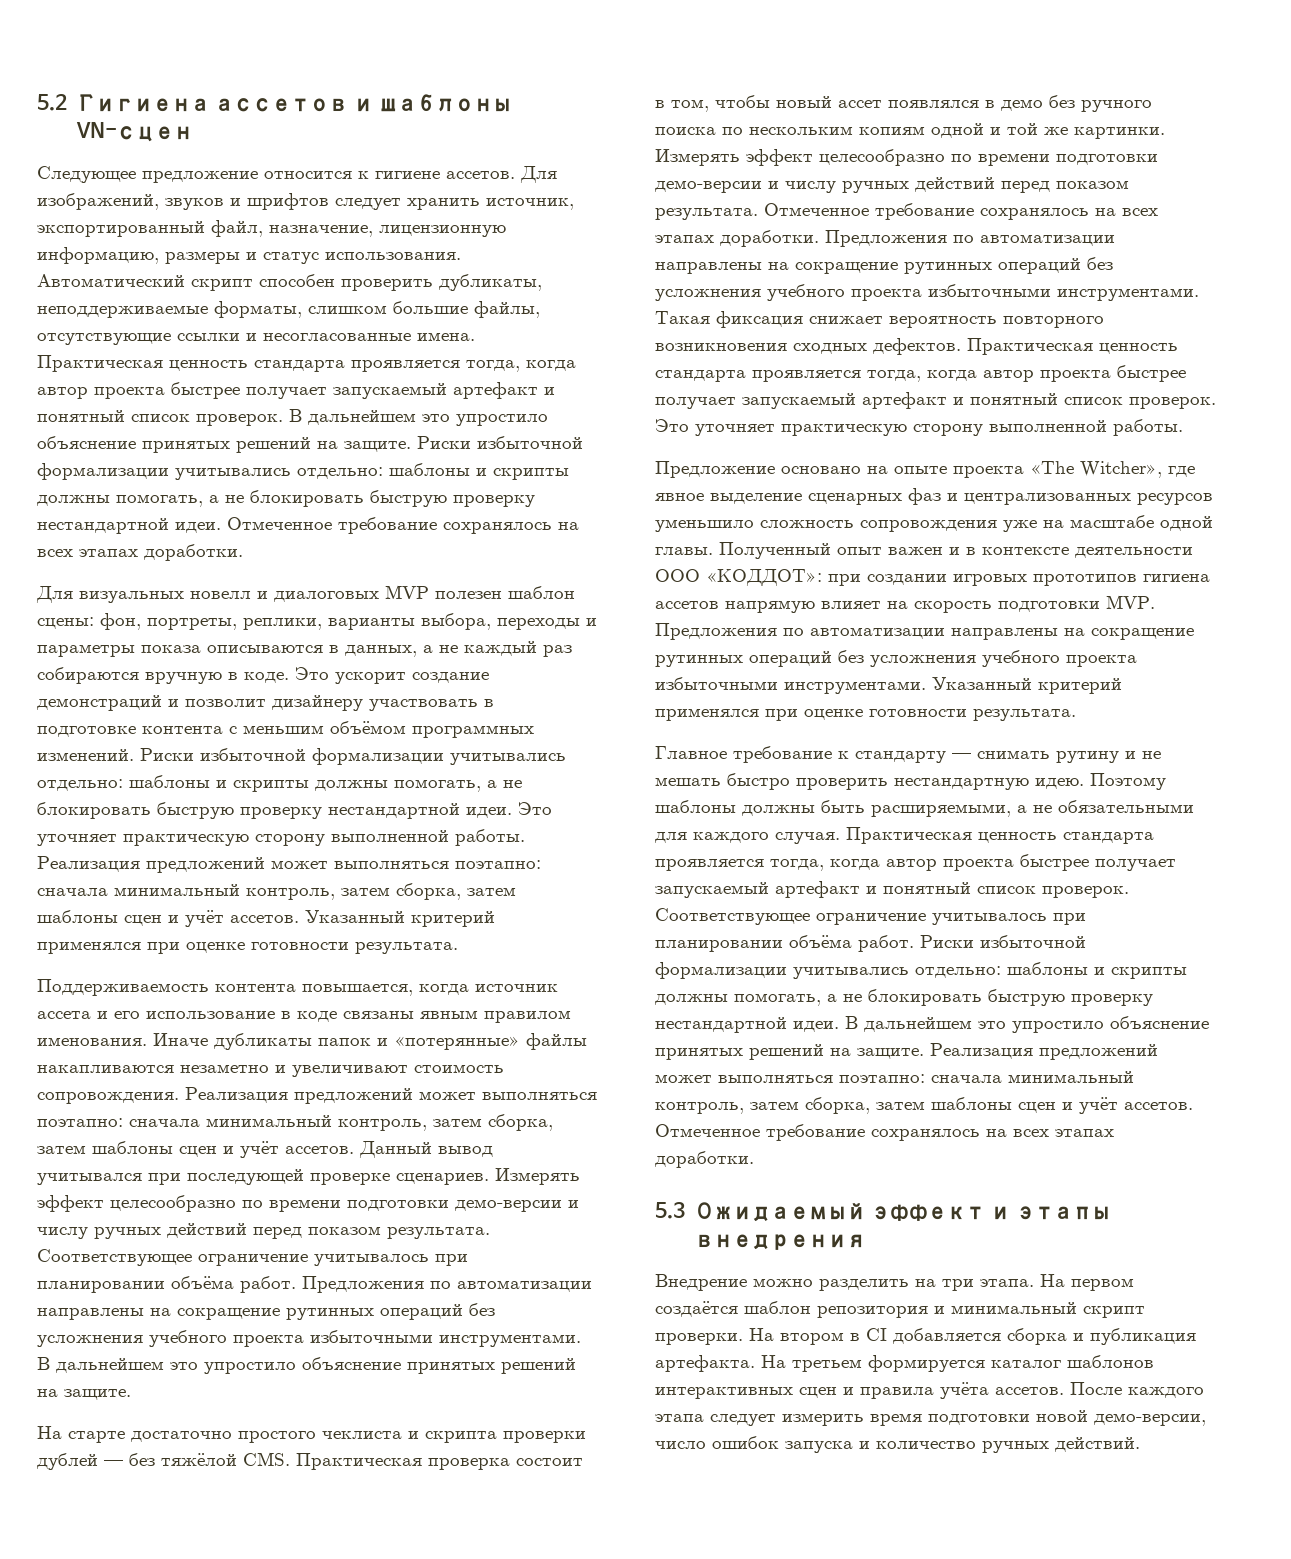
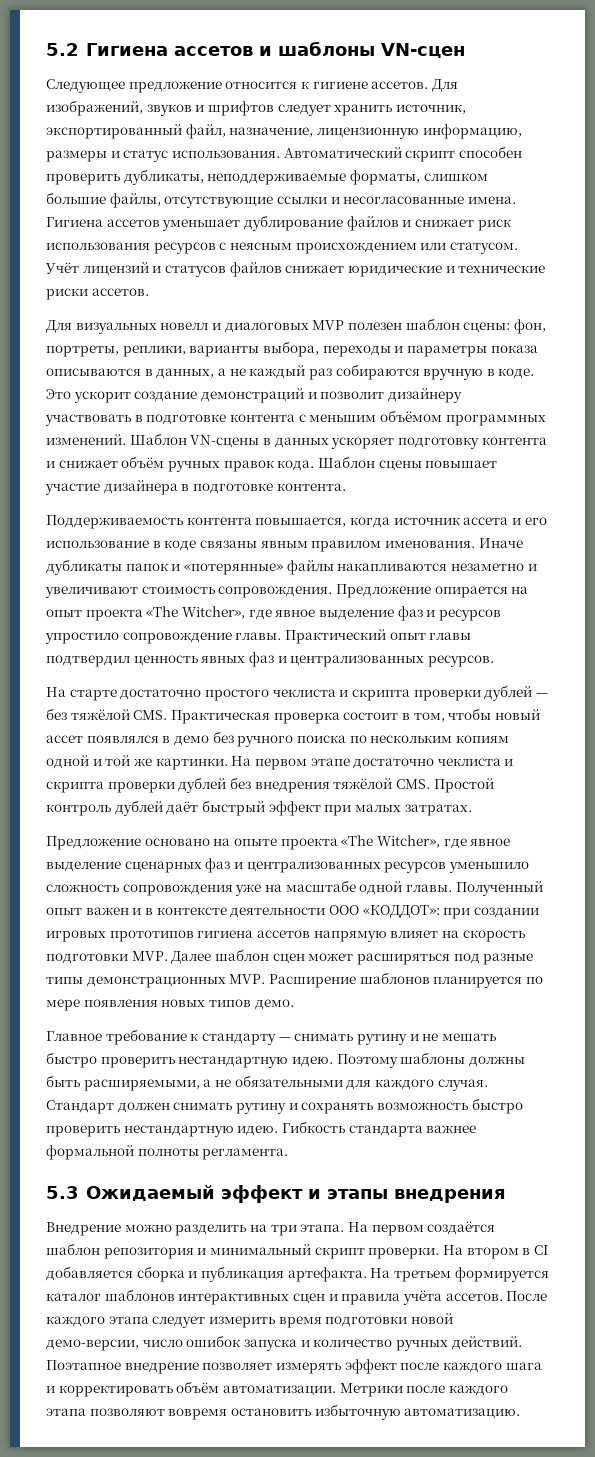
[37,355,576,372] [37,382,555,399] [37,409,548,426] [37,436,583,453] [37,463,569,480] [37,490,535,507] [37,517,579,534] [37,544,243,561] Практическая ценность стандарта проявляется тогда, когда автор проекта быстрее получает запускаемый артефакт и понятный список проверок. В дальнейшем это упростило объяснение принятых решений на защите. Риски избыточной формализации учитывались отдельно: шаблоны и скрипты должны помогать, а не блокировать быструю проверку нестандартной идеи. Отмеченное требование сохранялось на всех этапах доработки. -> [46,215,511,231] [46,242,518,254] [45,262,546,277] [46,288,149,300] Гигиена ассетов уменьшает дублирование файлов и снижает риск использования ресурсов с неясным происхождением или статусом. Учёт лицензий и статусов файлов снижает юридические и технические риски ассетов.
[140,748,566,765] [37,775,522,792] [37,802,552,819] [37,829,525,846] [37,856,541,873] [37,883,516,900] [37,910,495,927] [37,941,458,954] Риски избыточной формализации учитывались отдельно: шаблоны и скрипты должны помогать, а не блокировать быструю проверку нестандартной идеи. Это уточняет практическую сторону выполненной работы. Реализация предложений может выполняться поэтапно: сначала минимальный контроль, затем сборка, затем шаблоны сцен и учёт ассетов. Указанный критерий применялся при оценке готовности результата. -> [129,433,547,449] [46,456,498,472] [45,480,346,495] Шаблон VN-сцены в данных ускоряет подготовку контента и снижает объём ручных правок кода. Шаблон сцены повышает участие дизайнера в подготовке контента.
[185,1087,597,1104] [37,1114,553,1131] [37,1141,493,1158] [37,1168,580,1185] [37,1195,579,1212] [37,1223,490,1239] [37,1249,468,1266] [37,1276,592,1293] [37,1303,495,1320] [37,1330,581,1347] [37,1357,576,1374] [37,1389,131,1400] Реализация предложений может выполняться поэтапно: сначала минимальный контроль, затем сборка, затем шаблоны сцен и учёт ассетов. Данный вывод учитывался при последующей проверке сценариев. Измерять эффект целесообразно по времени подготовки демо-версии и числу ручных действий перед показом результата. Соответствующее ограничение учитывалось при планировании объёма работ. Предложения по автоматизации направлены на сокращение рутинных операций без усложнения учебного проекта избыточными инструментами. В дальнейшем это упростило объяснение принятых решений на защите. -> [335,584,529,598] [46,606,501,621] [45,629,472,644] [46,652,494,667] Предложение опирается на опыт проекта «The Witcher», где явное выделение фаз и ресурсов упростило сопровождение главы. Практический опыт главы подтвердил ценность явных фаз и централизованных ресурсов.
[655,149,1158,166] [655,177,1129,193] [655,203,1158,220] [655,230,1115,247] [655,257,1113,274] [655,284,1199,301] [655,311,1104,328] [655,338,1178,355] [655,365,1186,382] [655,392,1216,409] [655,419,1183,436] Измерять эффект целесообразно по времени подготовки демо-версии и числу ручных действий перед показом результата. Отмеченное требование сохранялось на всех этапах доработки. Предложения по автоматизации направлены на сокращение рутинных операций без усложнения учебного проекта избыточными инструментами. Такая фиксация снижает вероятность повторного возникновения сходных дефектов. Практическая ценность стандарта проявляется тогда, когда автор проекта быстрее получает запускаемый артефакт и понятный список проверок. Это уточняет практическую сторону выполненной работы. -> [231,756,514,770] [46,777,494,793] [46,800,472,816] На первом этапе достаточно чеклиста и скрипта проверки дублей без внедрения тяжёлой CMS. Простой контроль дублей даёт быстрый эффект при малых затратах.
[655,623,1194,640] [655,650,1137,667] [655,677,1122,694] [655,708,1076,721] Предложения по автоматизации направлены на сокращение рутинных операций без усложнения учебного проекта избыточными инструментами. Указанный критерий применялся при оценке готовности результата. -> [171,949,534,965] [46,972,543,988] [46,999,294,1011] Далее шаблон сцен может расширяться под разные типы демонстрационных MVP. Расширение шаблонов планируется по мере появления новых типов демо.
[846,827,1154,844] [655,854,1176,871] [655,881,1129,898] [655,908,1086,925] [655,935,1086,952] [655,962,1187,979] [655,989,1153,1006] [655,1016,1209,1033] [655,1043,1158,1060] [655,1071,1134,1083] [655,1097,1193,1114] [655,1124,1114,1141] [655,1151,754,1168] Практическая ценность стандарта проявляется тогда, когда автор проекта быстрее получает запускаемый артефакт и понятный список проверок. Соответствующее ограничение учитывалось при планировании объёма работ. Риски избыточной формализации учитывались отдельно: шаблоны и скрипты должны помогать, а не блокировать быструю проверку нестандартной идеи. В дальнейшем это упростило объяснение принятых решений на защите. Реализация предложений может выполняться поэтапно: сначала минимальный контроль, затем сборка, затем шаблоны сцен и учёт ассетов. Отмеченное требование сохранялось на всех этапах доработки. -> [46,1098,523,1114] [46,1121,477,1137] [46,1145,289,1160] Стандарт должен снимать рутину и сохранять возможность быстро проверить нестандартную идею. Гибкость стандарта важнее формальной полноты регламента.
(1140, 1444) none -> [46,1359,542,1374] [46,1381,508,1397] [46,1404,521,1420] Поэтапное внедрение позволяет измерять эффект после каждого шага и корректировать объём автоматизации. Метрики после каждого этапа позволяют вовремя остановить избыточную автоматизацию.

